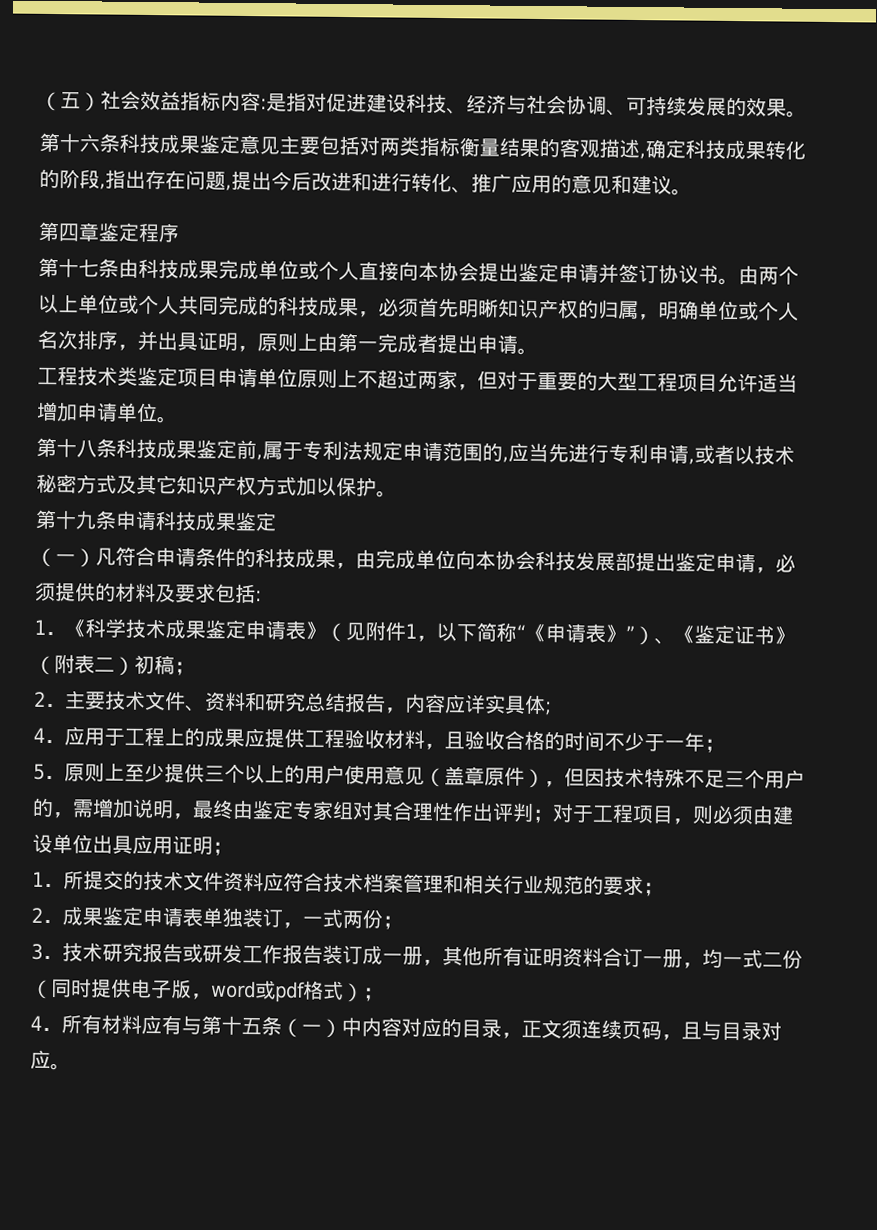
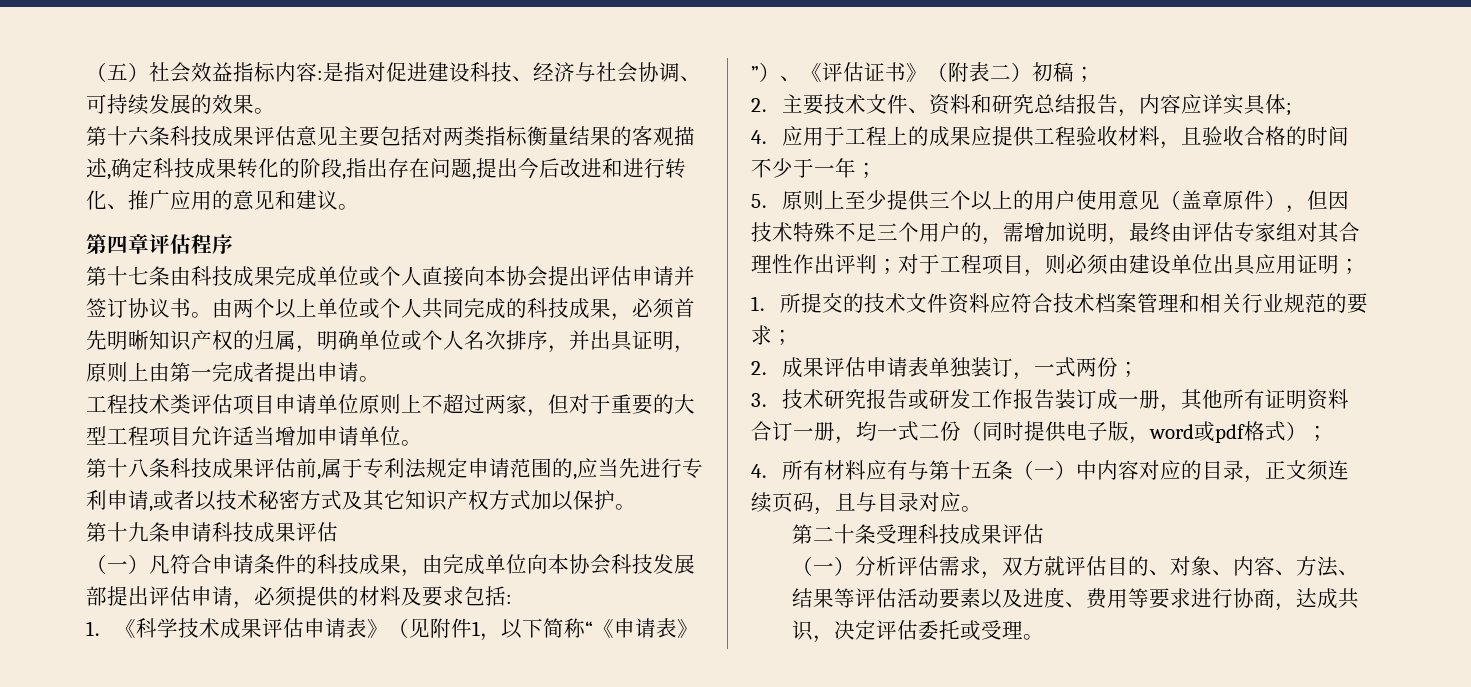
[199,134,240,154] 鉴定 -> [254,126,296,146] 评估
[98,222,140,242] 鉴定 -> [149,234,191,254] 评估
[518,262,559,283] 鉴定 -> [590,266,632,286] 评估
[137,366,178,387] 鉴定 -> [191,394,233,414] 评估
[196,439,237,459] 鉴定 -> [254,458,296,478] 评估
[235,511,277,532] 鉴定 -> [296,522,338,542] 评估
[675,552,716,572] 鉴定 -> [149,586,191,606] 评估
[205,619,246,640] 鉴定 -> [262,618,304,638] 评估
[694,624,735,645] 鉴定 -> [822,62,864,82] 评估
[252,800,294,820] 鉴定 -> [1192,222,1234,242] 评估
[102,906,143,926] 鉴定 -> [824,357,866,377] 评估
(71, 1067) none -> [791,524,1044,545] [791,556,1359,579] [791,587,1359,611] [791,620,1044,643] // 第二十条受理科技成果评估 // （一）分析评估需求，双方就评估目的、对象、内容、方法、结果等评估活动要素以及进度、费用等要求进行协商，达成共识，决定评估委托或受理。

